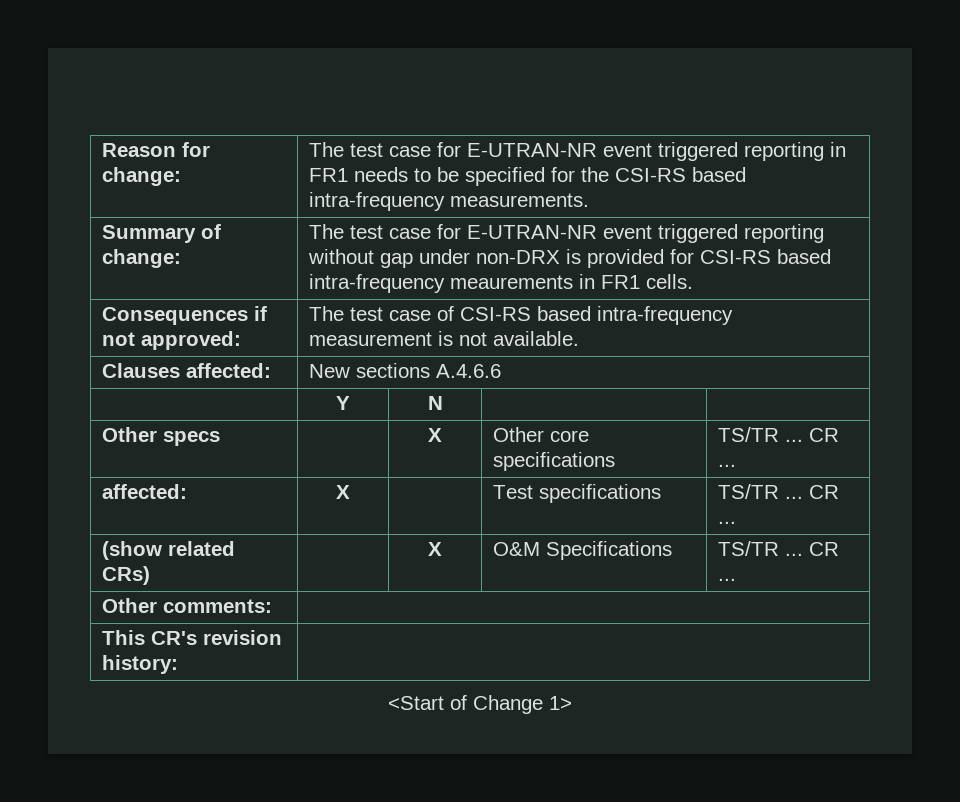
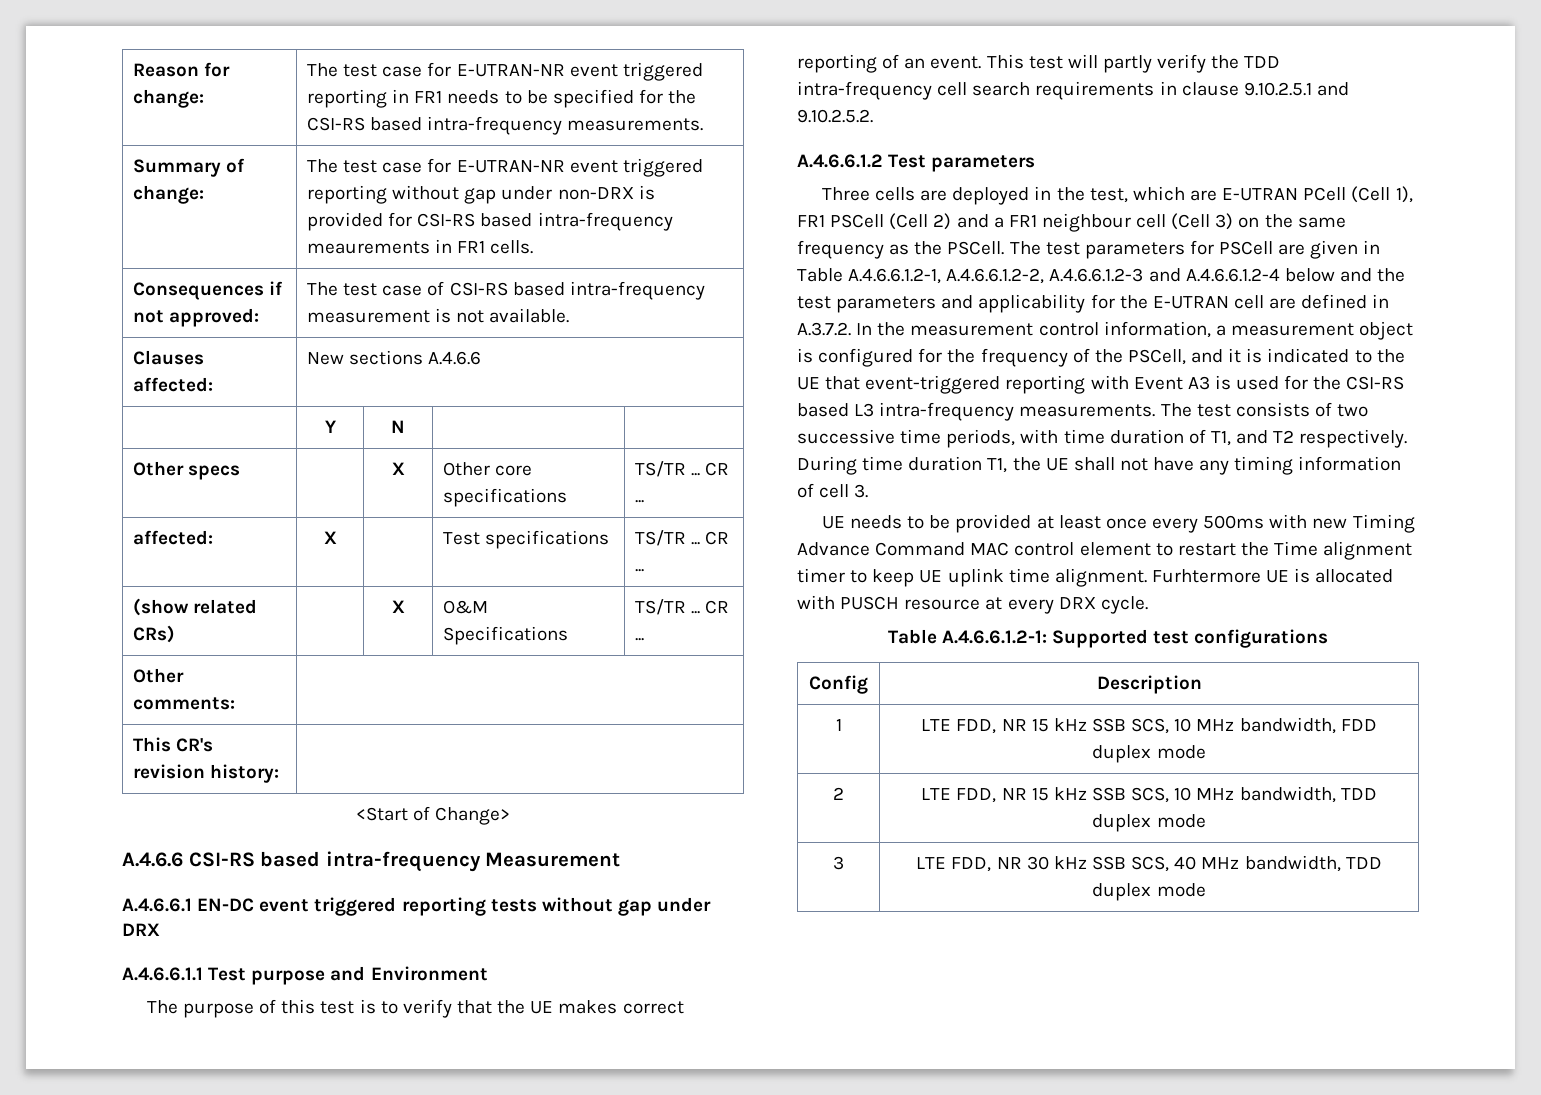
[473,695,572,714] Change 1> -> [435,807,511,825] [122,851,621,872] [122,897,712,916] [122,923,160,936] [122,966,488,985] [146,999,684,1018] [797,54,1281,73] [797,81,1349,100] [797,109,873,123] [797,154,1036,172] [821,186,1413,205] [797,213,1346,232] [797,240,1381,259] [797,268,1406,284] [797,294,1390,313] [797,321,1414,340] [797,348,1405,367] [797,375,1405,394] [797,402,1369,421] [797,429,1408,448] [797,456,1402,475] [797,483,869,498] [821,514,1415,533] [797,541,1413,560] [797,568,1394,587] [797,595,1148,614] [887,629,1329,648] [809,675,868,694] [1096,675,1202,694] [835,719,842,731] [921,717,1377,734] [1092,745,1206,763] [833,787,844,800] [921,786,1377,803] [1092,814,1206,832] [833,856,844,870] [916,855,1382,872] [1092,883,1206,901] Change> // A.4.6.6 CSI-RS based intra-frequency Measurement // A.4.6.6.1 EN-DC event triggered reporting tests without gap under DRX // A.4.6.6.1.1 Test purpose and Environment // The purpose of this test is to verify that the UE makes correct reporting of an event. This test will partly verify the TDD intra-frequency cell search requirements in clause 9.10.2.5.1 and 9.10.2.5.2. // A.4.6.6.1.2 Test parameters // Three cells are deployed in the test, which are E-UTRAN PCell (Cell 1), FR1 PSCell (Cell 2) and a FR1 neighbour cell (Cell 3) on the same frequency as the PSCell. The test parameters for PSCell are given in Table A.4.6.6.1.2-1, A.4.6.6.1.2-2, A.4.6.6.1.2-3 and A.4.6.6.1.2-4 below and the test parameters and applicability for the E-UTRAN cell are defined in A.3.7.2. In the measurement control information, a measurement object is configured for the frequency of the PSCell, and it is indicated to the UE that event-triggered reporting with Event A3 is used for the CSI-RS based L3 intra-frequency measurements. The test consists of two successive time periods, with time duration of T1, and T2 respectively. During time duration T1, the UE shall not have any timing information of cell 3. // UE needs to be provided at least once every 500ms with new Timing Advance Command MAC control element to restart the Time alignment timer to keep UE uplink time alignment. Furhtermore UE is allocated with PUSCH resource at every DRX cycle. // Table A.4.6.6.1.2-1: Supported test configurations // Config | Description // 1 | LTE FDD, NR 15 kHz SSB SCS, 10 MHz bandwidth, FDD duplex mode // 2 | LTE FDD, NR 15 kHz SSB SCS, 10 MHz bandwidth, TDD duplex mode // 3 | LTE FDD, NR 30 kHz SSB SCS, 40 MHz bandwidth, TDD duplex mode

